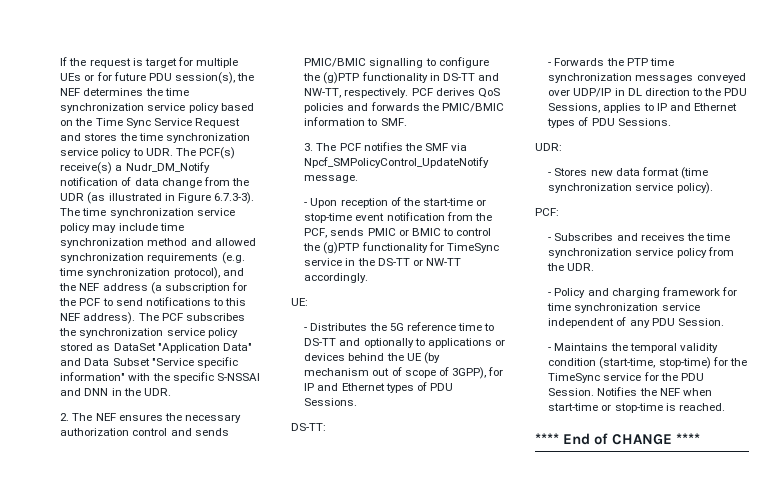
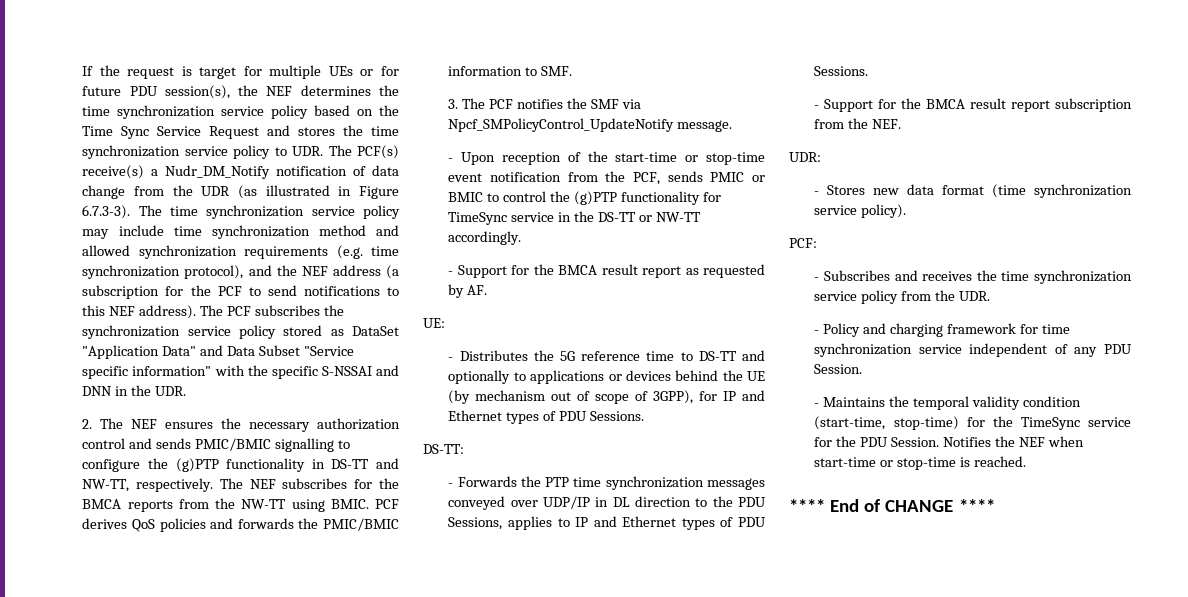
(409, 93) none -> [219,478,399,489] [82,498,369,512] The NEF subscribes for the BMCA reports from the NW-TT using BMIC.
(369, 278) none -> [448,264,765,278] [448,284,488,298] // - Support for the BMCA result report as requested by AF.
(671, 122) none -> [814,98,1132,112] [814,118,902,129] // - Support for the BMCA result report subscription from the NEF.

